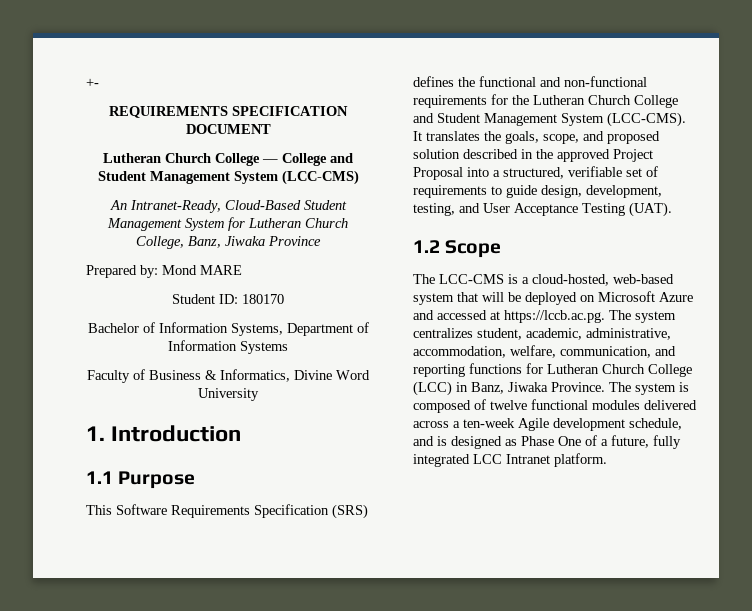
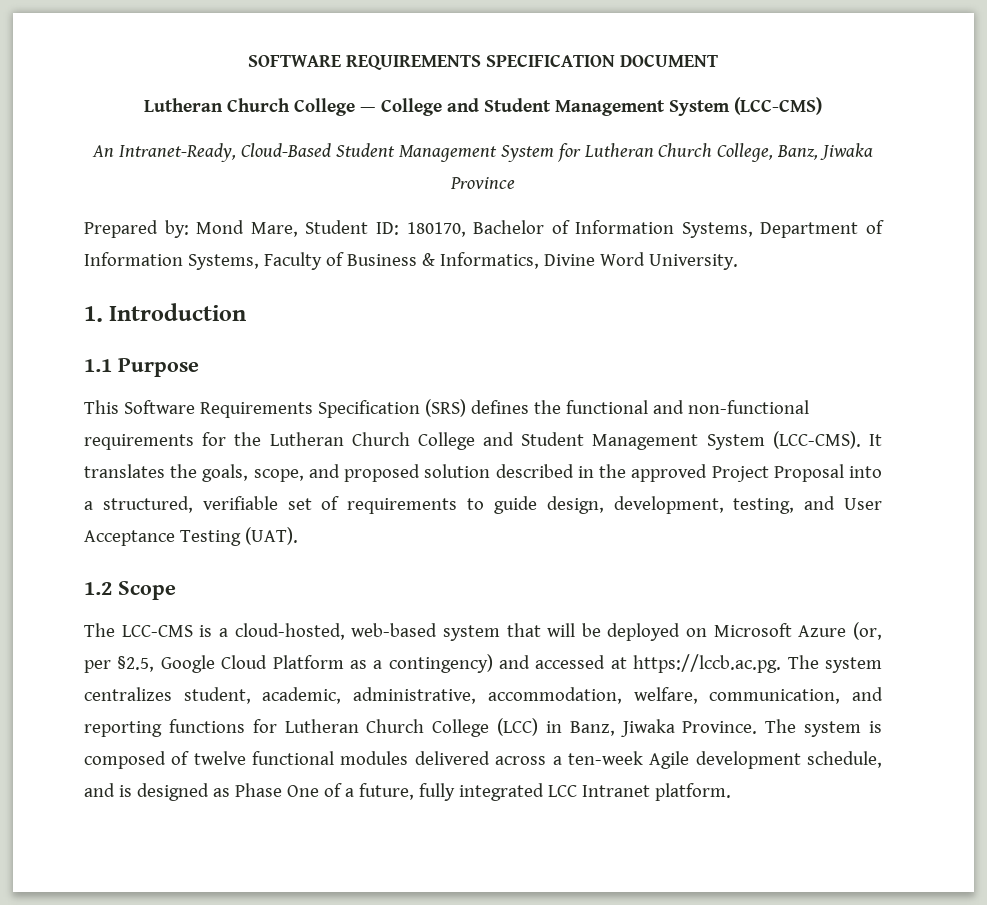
[86,78,99,87] +- // -> [248,55,342,67] SOFTWARE
[200,265,242,275] MARE // -> [250,222,298,237] Mare,
[242,294,284,304] 180170 // -> [406,222,466,237] 180170,
[240,341,288,354] Systems // -> [187,254,259,270] Systems,
[198,388,259,401] University -> [648,254,738,270] University.
(693, 297) none -> [852,622,882,640] [84,654,493,673] (or, per §2.5, Google Cloud Platform as a contingency)

